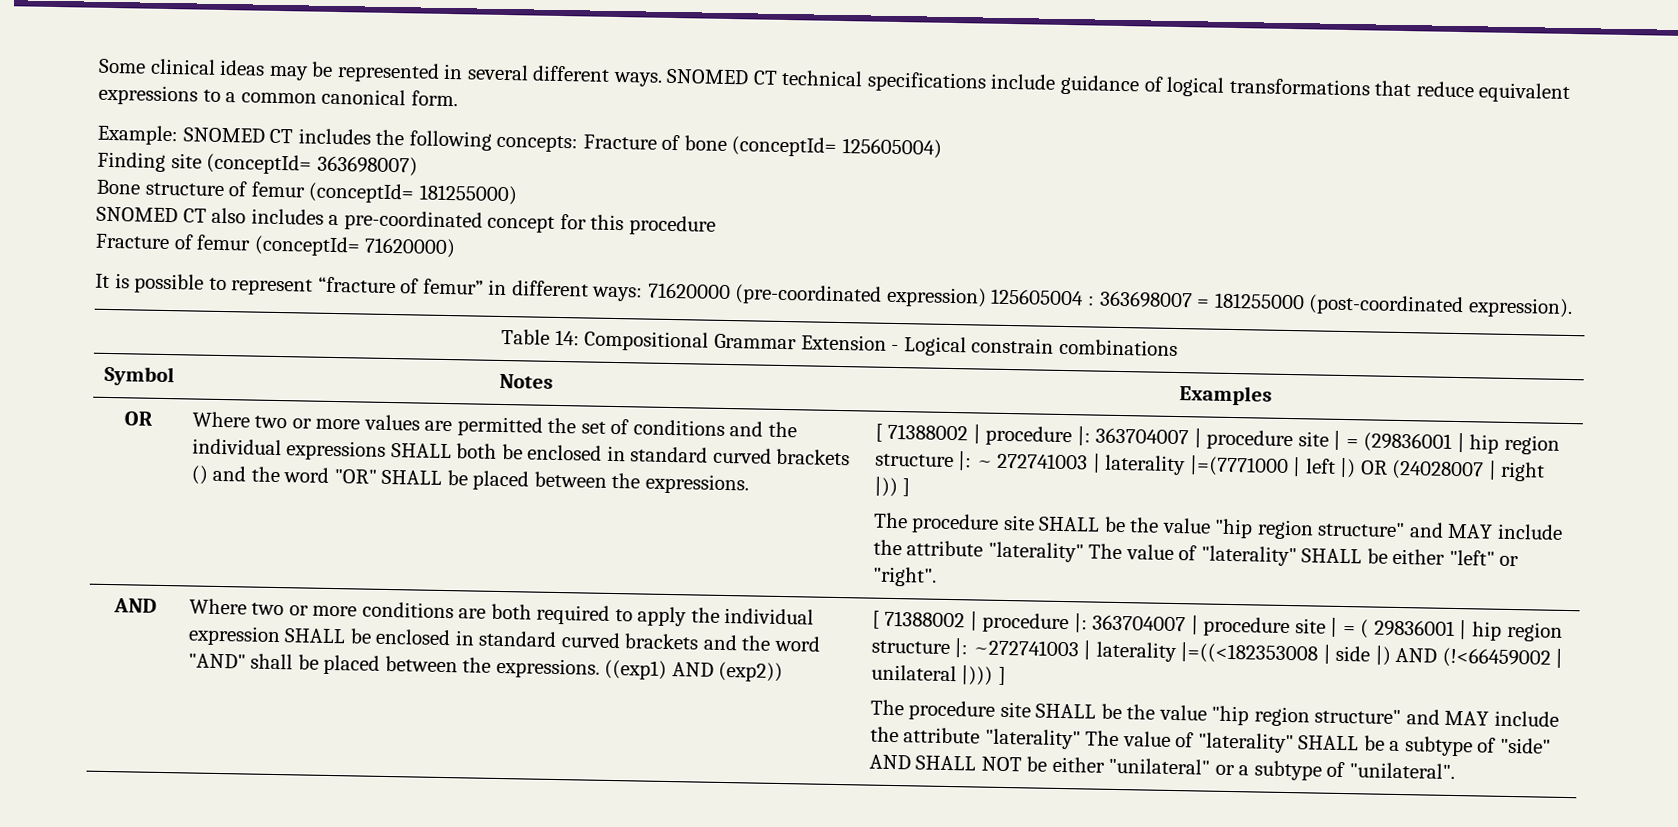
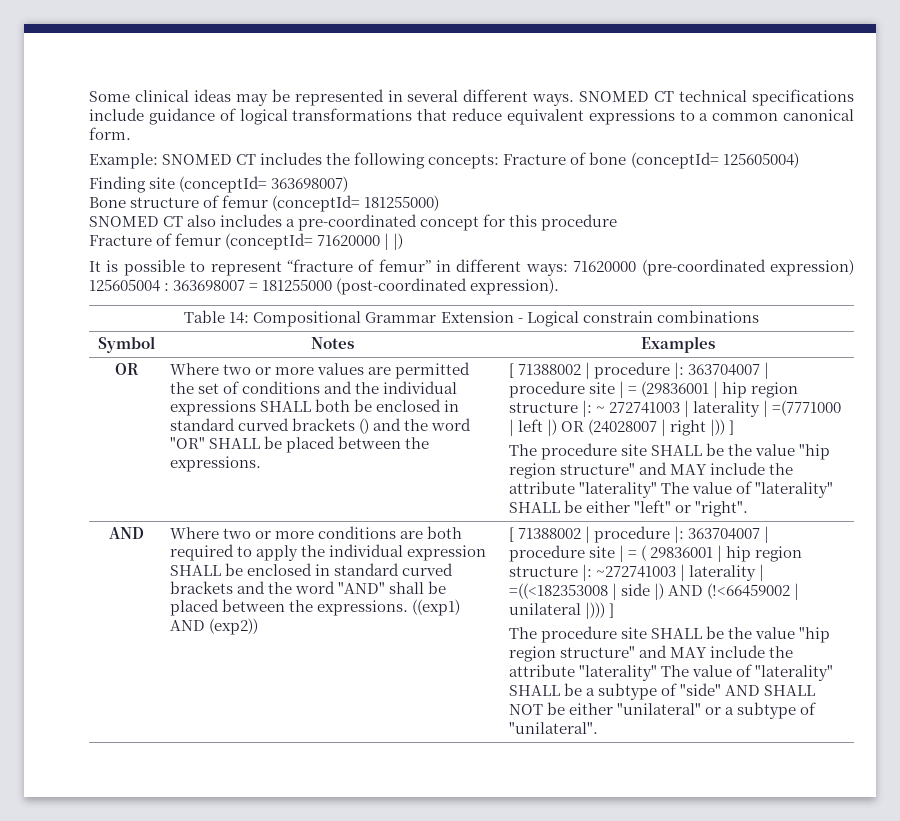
[364,237,457,259] 71620000) -> [317,233,404,250] 71620000 | |)
[1188,455,1289,478] |=(7771000 -> [763,400,842,417] | =(7771000
[1180,642,1319,665] |=((<182353008 -> [759,564,765,581] [508,583,608,599] | =((<182353008

